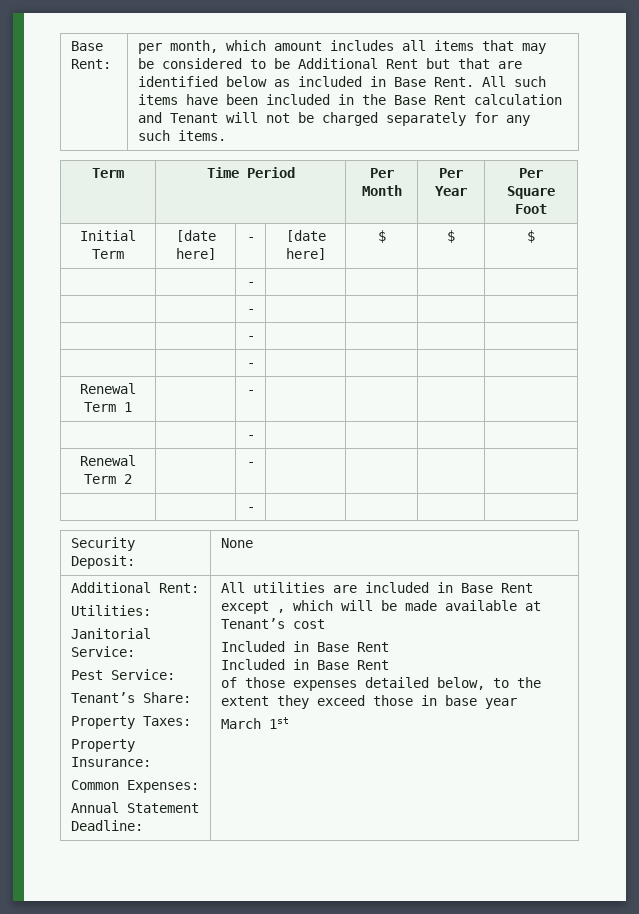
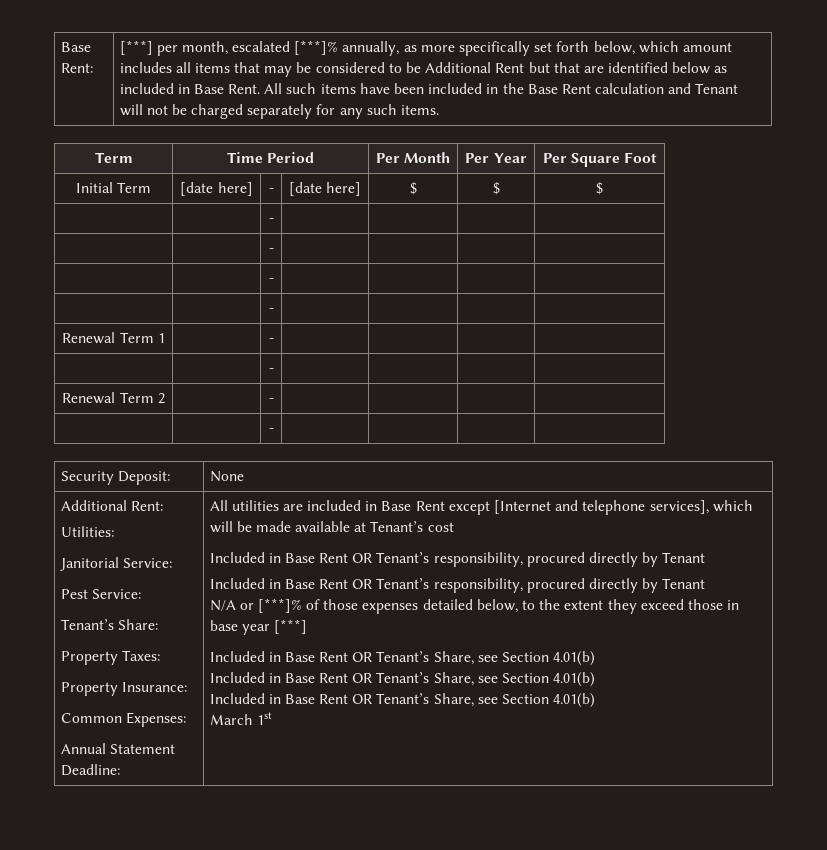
(111, 64) none -> [119,40,153,55] [***]
(218, 46) none -> [232,40,635,56] escalated [***]% annually, as more specifically set forth below,
[276,609,285,613] , -> [493,500,709,515] [Internet and telephone services],
[220,659,389,670] // Included in Base Rent // -> [352,552,706,567] [209,578,706,593] [209,598,302,613] OR Tenant’s responsibility, procured directly by Tenant // Included in Base Rent OR Tenant’s responsibility, procured directly by Tenant // N/A or [***]%
(517, 703) none -> [273,619,307,634] [209,651,596,666] [209,672,596,687] [209,693,596,708] [***] // Included in Base Rent OR Tenant’s Share, see Section 4.01(b) // Included in Base Rent OR Tenant’s Share, see Section 4.01(b) // Included in Base Rent OR Tenant’s Share, see Section 4.01(b)

